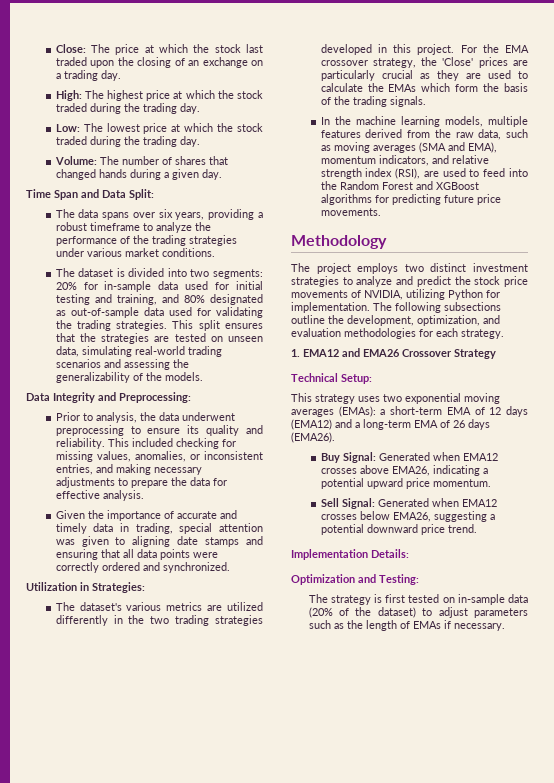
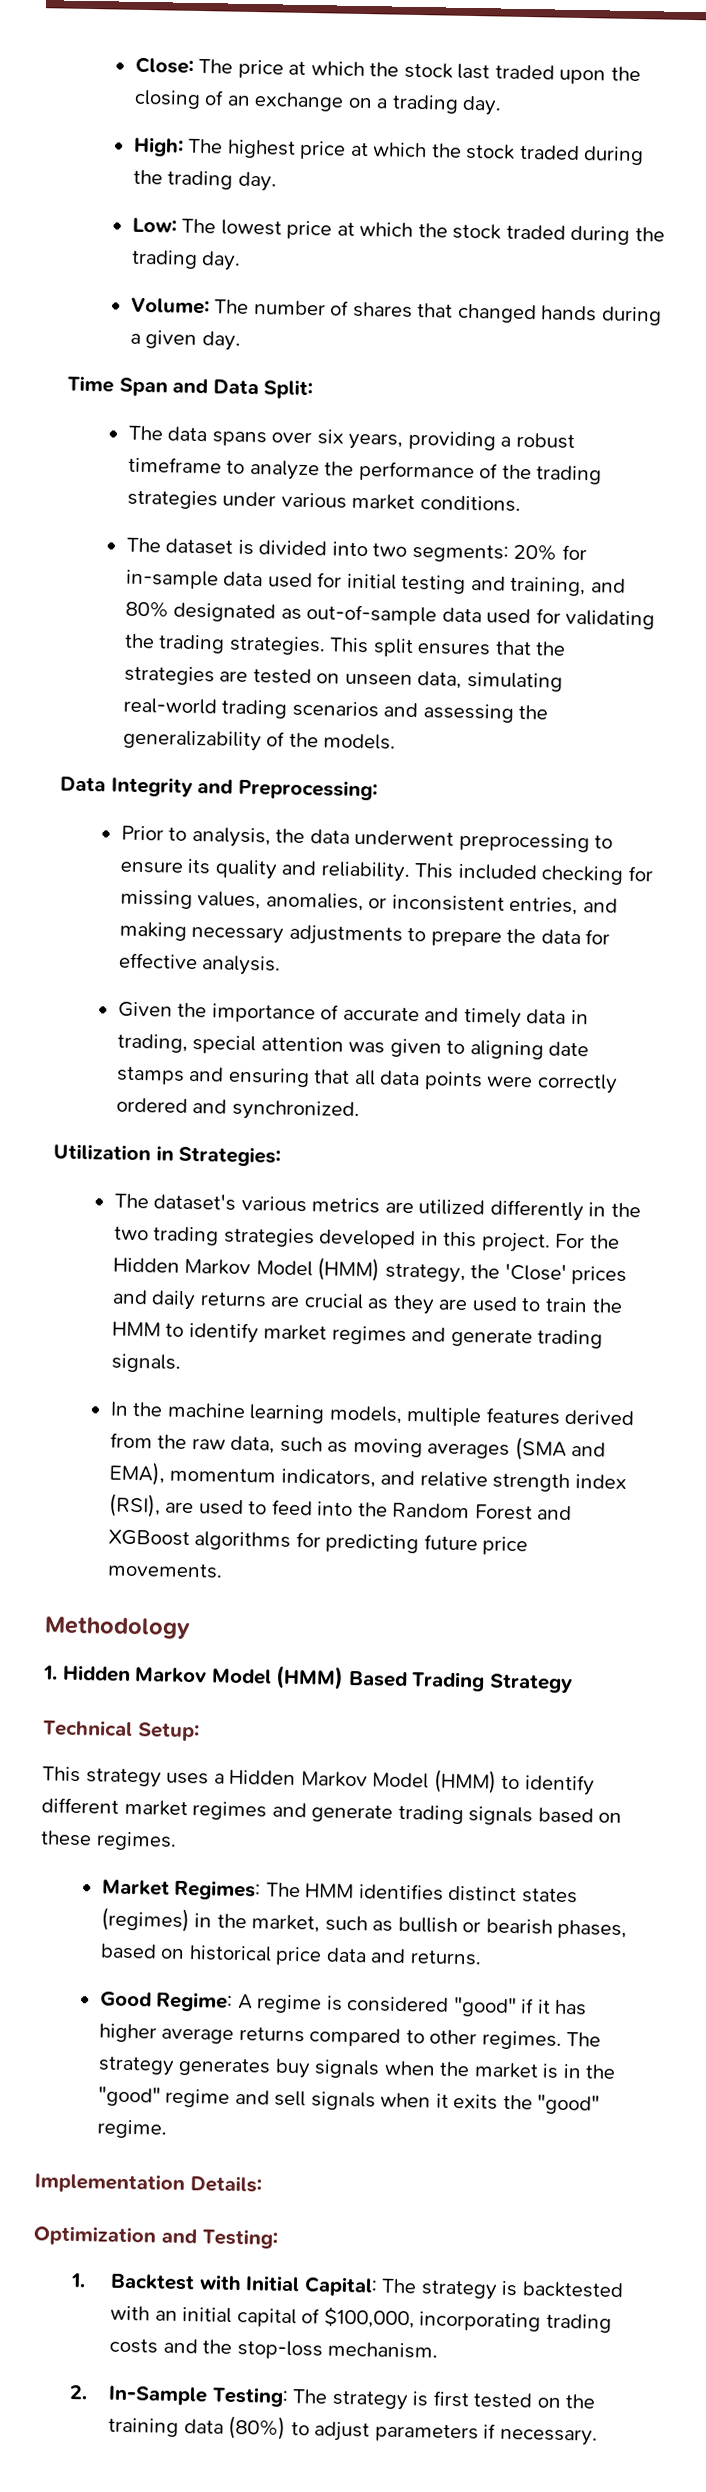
[505,45,529,53] [320,57,528,68] [320,70,375,81] EMA crossover strategy, the 'Close' prices are particularly -> [112,1257,628,1286] [111,1289,301,1311] Hidden Markov Model (HMM) strategy, the 'Close' prices and daily returns are
[320,83,528,92] [320,96,350,105] calculate the EMAs which form the basis of the -> [544,1297,623,1313] [111,1321,533,1348] train the HMM to identify market regimes and generate
[291,263,528,274] [291,276,528,287] [291,289,500,300] [291,302,501,313] [291,315,500,326] [291,328,504,339] [291,348,452,357] The project employs two distinct investment strategies to analyze and predict the stock price movements of NVIDIA, utilizing Python for implementation. The following subsections outline the development, optimization, and evaluation methodologies for each strategy. // 1. EMA12 and EMA26 Crossover -> [43,1664,486,1692] 1. Hidden Markov Model (HMM) Based Trading
[383,393,500,404] [291,406,528,417] [291,419,490,430] [291,432,335,443] [320,452,498,463] [320,465,488,476] [320,478,491,489] [320,498,497,509] [320,511,495,522] [320,524,477,535] two exponential moving averages (EMAs): a short-term EMA of 12 days (EMA12) and a long-term EMA of 26 days (EMA26). // Buy Signal: Generated when EMA12 crosses above EMA26, indicating a potential upward price momentum. // Sell Signal: Generated when EMA12 crosses below EMA26, suggesting a potential downward price trend. -> [213,1769,595,1796] [41,1797,623,1826] [40,1830,177,1851] [101,1879,578,1904] [100,1907,628,1940] [99,1943,482,1966] [99,1991,588,2018] [98,2023,602,2050] [97,2056,617,2079] [97,2086,601,2115] [96,2119,167,2139] a Hidden Markov Model (HMM) to identify different market regimes and generate trading signals based on these regimes. // Market Regimes: The HMM identifies distinct states (regimes) in the market, such as bullish or bearish phases, based on historical price data and returns. // Good Regime: A regime is considered "good" if it has higher average returns compared to other regimes. The strategy generates buy signals when the market is in the "good" regime and sell signals when it exits the "good" regime.
(419, 579) none -> [70,2273,624,2300] [110,2305,612,2333] [109,2338,439,2360] [69,2385,289,2407] 1. Backtest with Initial Capital: The strategy is backtested with an initial capital of $100,000, incorporating trading costs and the stop-loss mechanism. // 2. In-Sample Testing:
[457,594,528,605] [308,607,528,618] [308,620,441,631] in-sample data (20% of the dataset) to adjust parameters such as the length of EMAs -> [565,2394,596,2409] [108,2415,479,2443] the training data (80%) to adjust parameters

